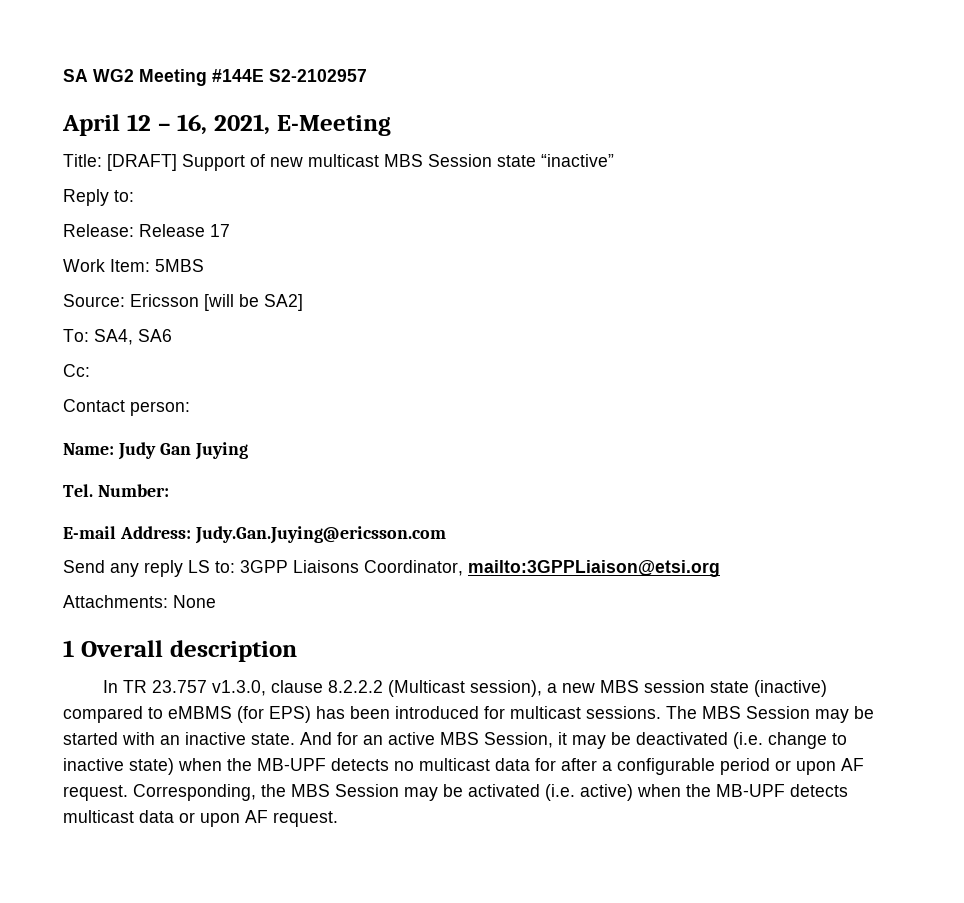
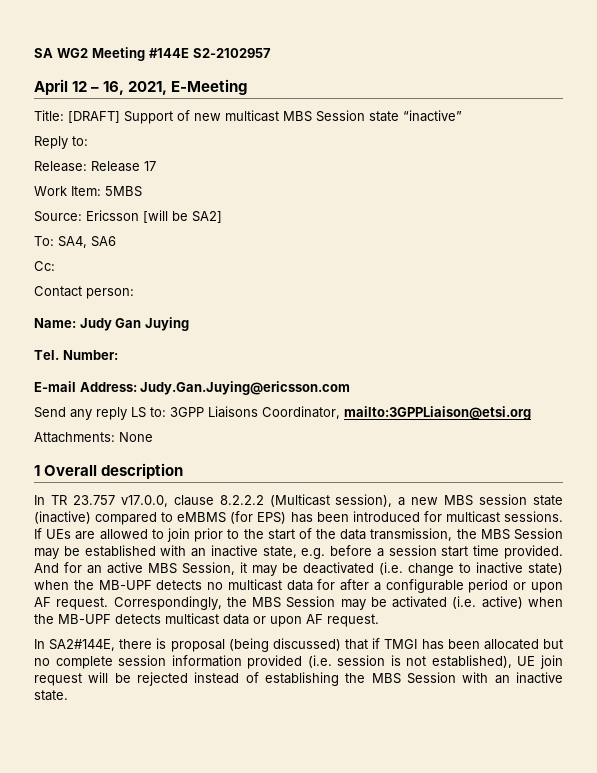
[211,680,266,696] v1.3.0, -> [120,495,168,507] v17.0.0,
[666,706,874,723] [63,732,295,745] The MBS Session may be started with an inactive state. -> [34,528,563,542] [34,545,563,559] If UEs are allowed to join prior to the start of the data transmission, the MBS Session may be established with an inactive state, e.g. before a session start time provided.
[133,784,256,801] Corresponding, -> [113,596,222,610] Correspondingly,
(338, 819) none -> [34,638,563,652] [34,655,563,669] [34,672,563,686] [34,690,68,701] // In SA2#144E, there is proposal (being discussed) that if TMGI has been allocated but no complete session information provided (i.e. session is not established), UE join request will be rejected instead of establishing the MBS Session with an inactive state.

